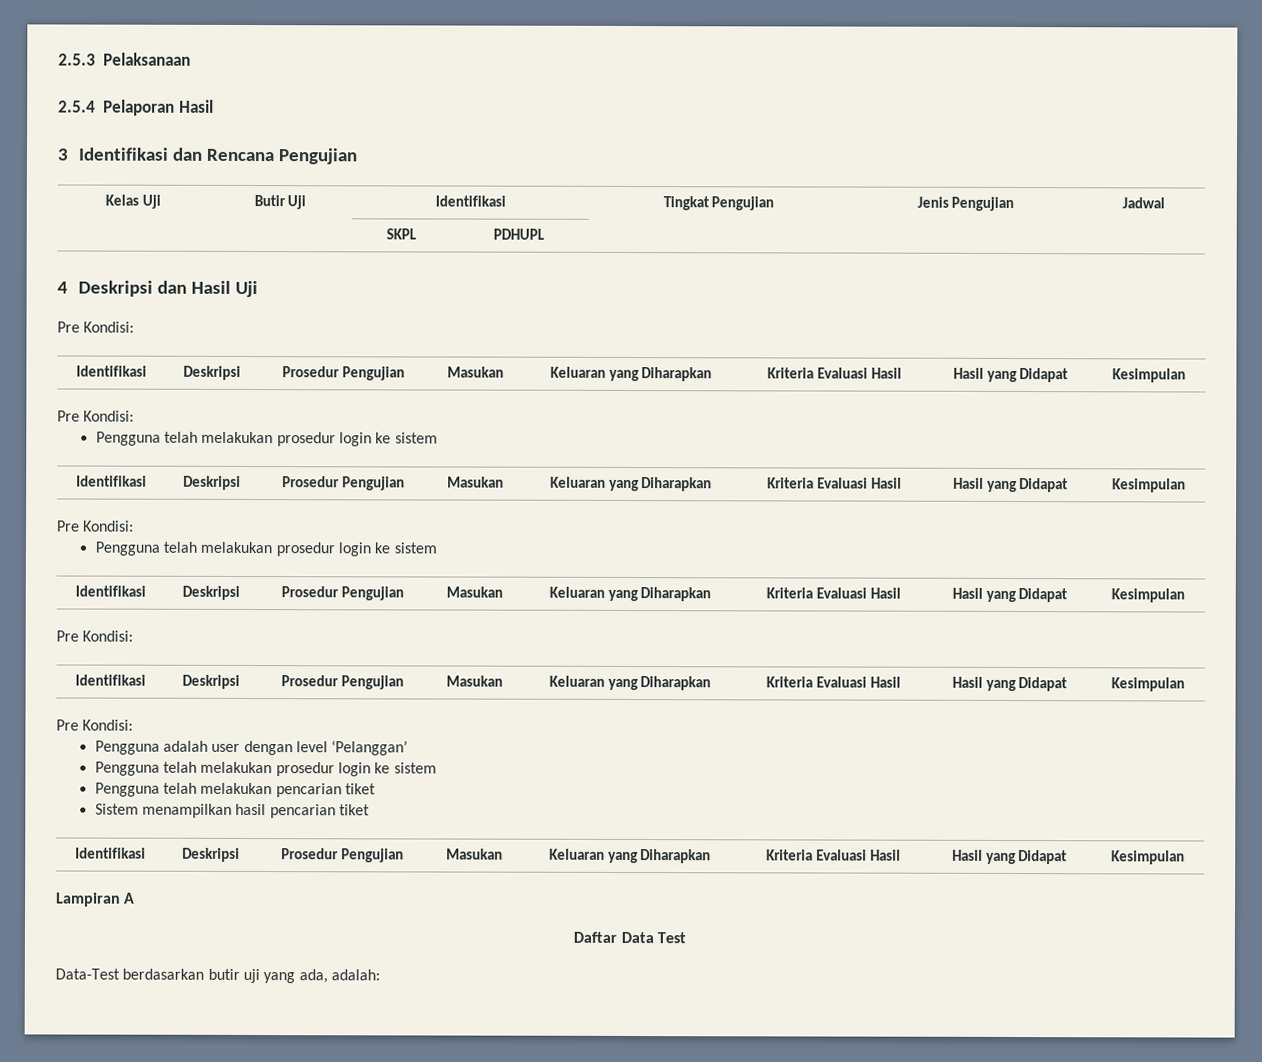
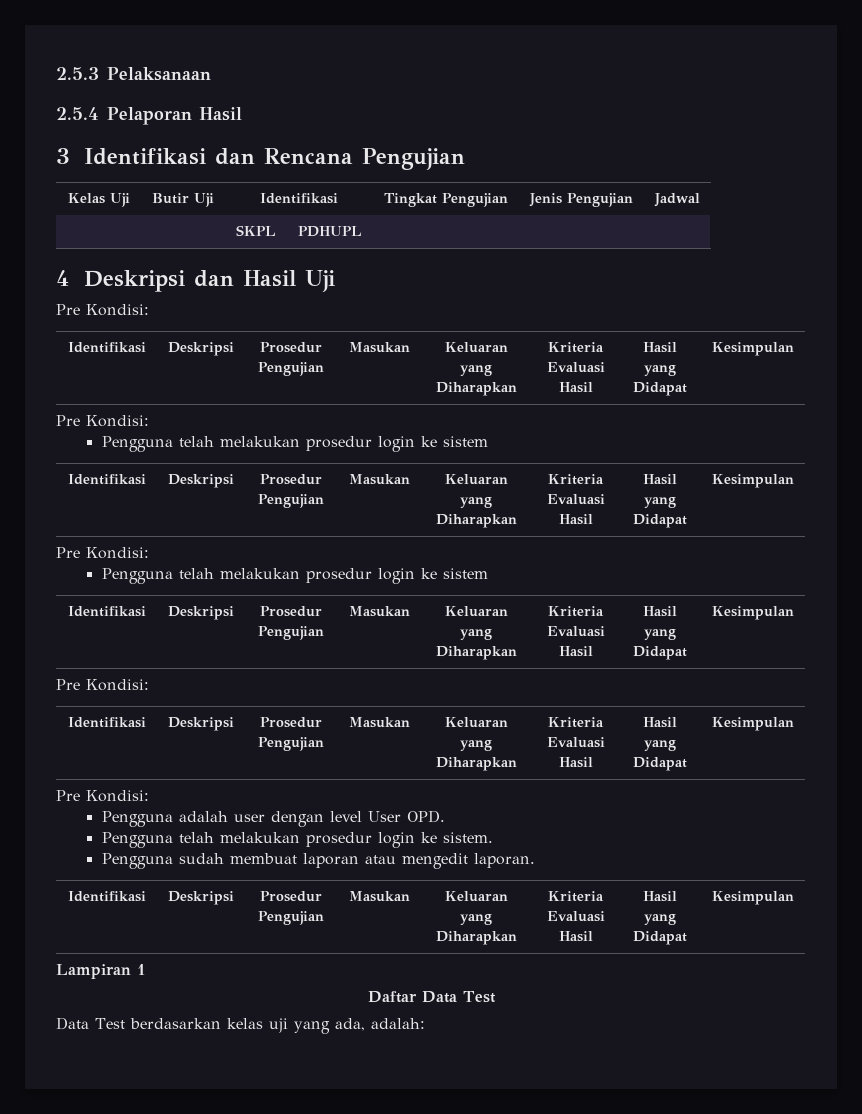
[331,740,409,756] [94,761,437,777] [94,782,377,798] [94,803,371,819] ‘Pelanggan’ // Pengguna telah melakukan prosedur login ke sistem // Pengguna telah melakukan pencarian tiket // Sistem menampilkan hasil pencarian tiket -> [367,810,445,823] [101,832,493,848] [101,853,535,869] User OPD. // Pengguna telah melakukan prosedur login ke sistem. // Pengguna sudah membuat laporan atau mengedit laporan.
[124,892,136,904] A -> [137,964,146,975] 1
[55,968,240,980] Data-Test berdasarkan butir -> [56,1017,263,1030] Data Test berdasarkan kelas

